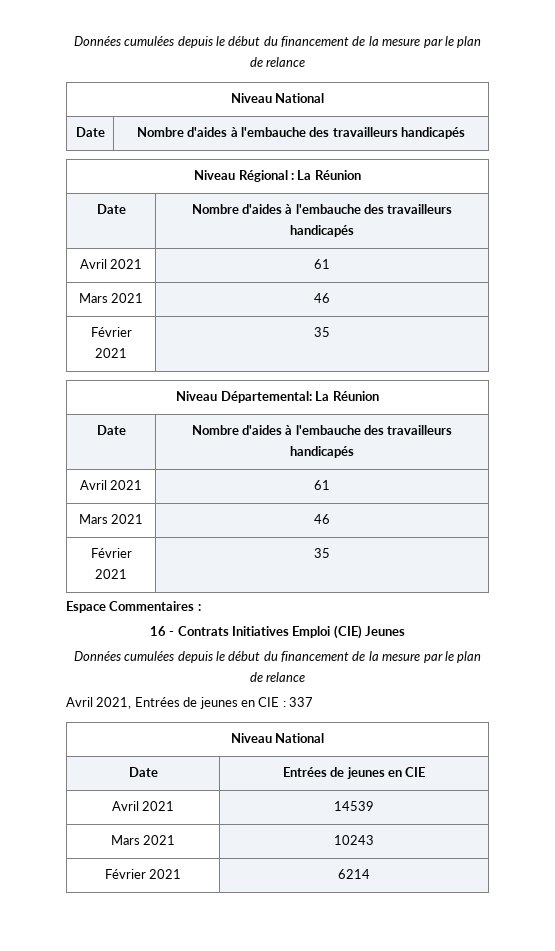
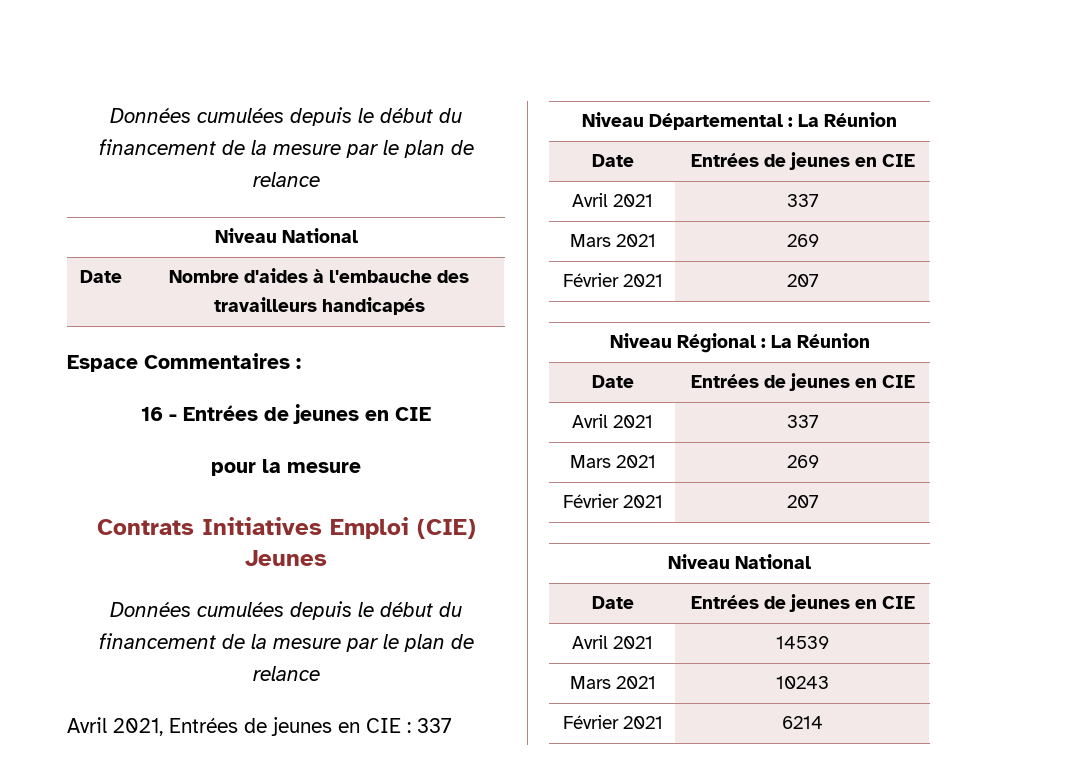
[194,170,361,182] [96,204,126,214] [191,204,453,214] [290,225,354,237] [79,259,143,269] [314,259,330,269] [78,293,144,303] [314,293,330,303] [90,327,132,337] [95,348,127,358] [314,327,330,337] [176,391,379,403] [96,425,126,435] [191,425,453,435] [290,446,354,458] [79,480,143,490] [314,480,330,490] [78,514,144,524] [314,514,330,524] [90,548,132,558] [95,569,127,579] [314,548,330,558] // Niveau Régional : La Réunion // Date | Nombre d'aides à l'embauche des travailleurs handicapés // Avril 2021 | 61 // Mars 2021 | 46 // Février 2021 | 35 // Niveau Départemental: La Réunion // Date | Nombre d'aides à l'embauche des travailleurs handicapés // Avril 2021 | 61 // Mars 2021 | 46 // Février 2021 | 35 -> (425, 306) none
(175, 633) none -> [183,404,431,424] [211,459,361,476] Entrées de jeunes en CIE // pour la mesure //
(313, 702) none -> [582,112,897,130] [591,154,634,167] [690,152,915,170] [572,193,653,207] [786,194,819,207] [569,234,656,247] [786,234,819,247] [562,273,663,287] [786,274,819,287] [609,333,870,353] [591,375,634,388] [690,373,915,391] [572,414,653,428] [786,415,819,428] [569,455,656,468] [786,455,819,468] [562,494,663,508] [786,495,819,508] // Niveau Départemental : La Réunion // Date | Entrées de jeunes en CIE // Avril 2021 | 337 // Mars 2021 | 269 // Février 2021 | 207 // Niveau Régional : La Réunion // Date | Entrées de jeunes en CIE // Avril 2021 | 337 // Mars 2021 | 269 // Février 2021 | 207

